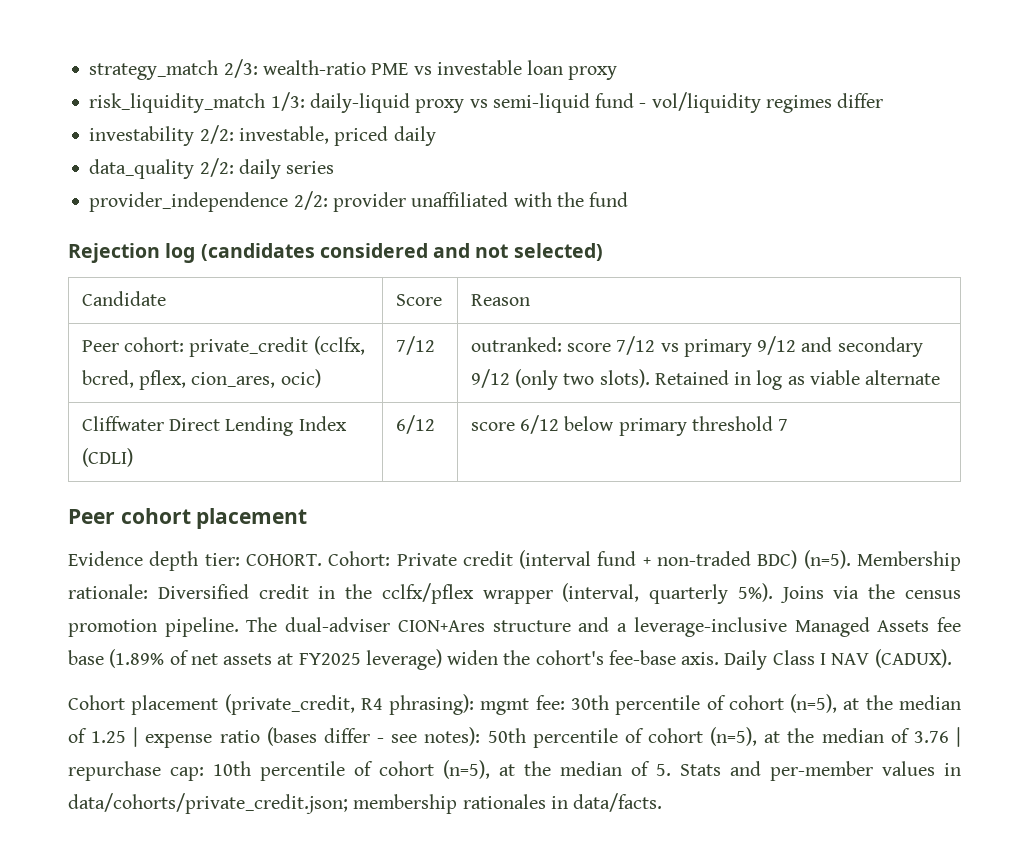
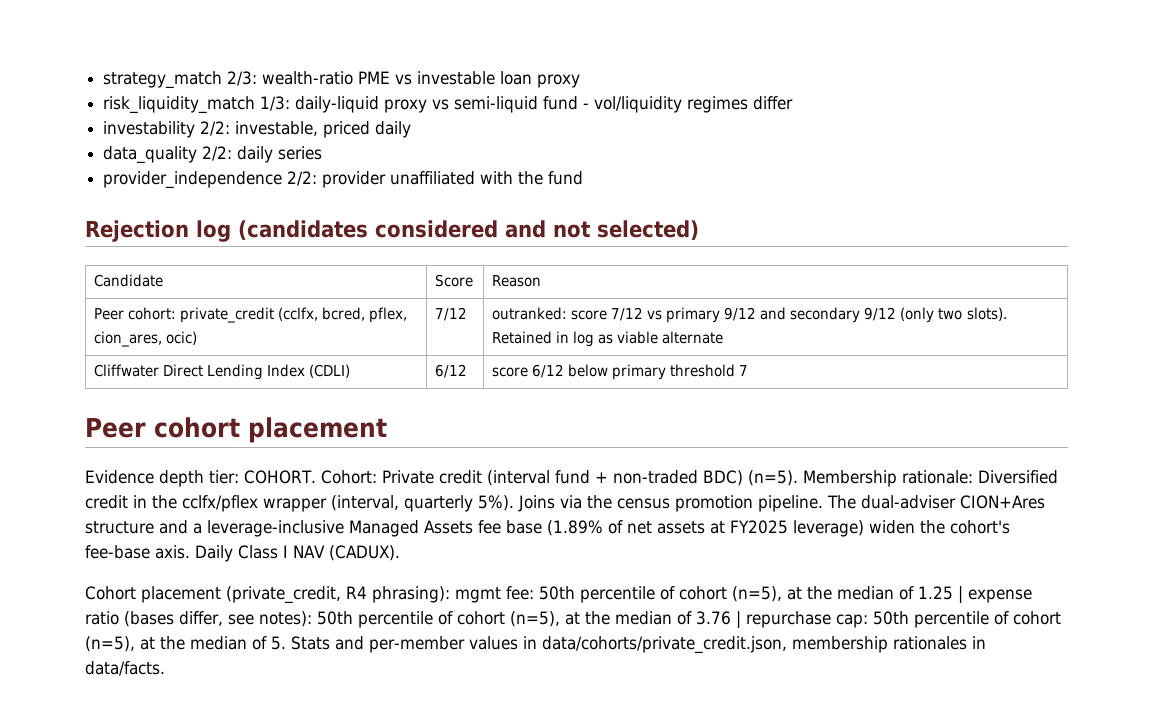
[571,695,609,710] 30th -> [539,586,575,600] 50th
[323,728,385,743] differ - -> [179,611,223,626] differ,
[213,761,251,776] 10th -> [873,611,909,625] 50th
[68,793,348,814] data/cohorts/private_credit.json; -> [541,636,787,654] data/cohorts/private_credit.json,

